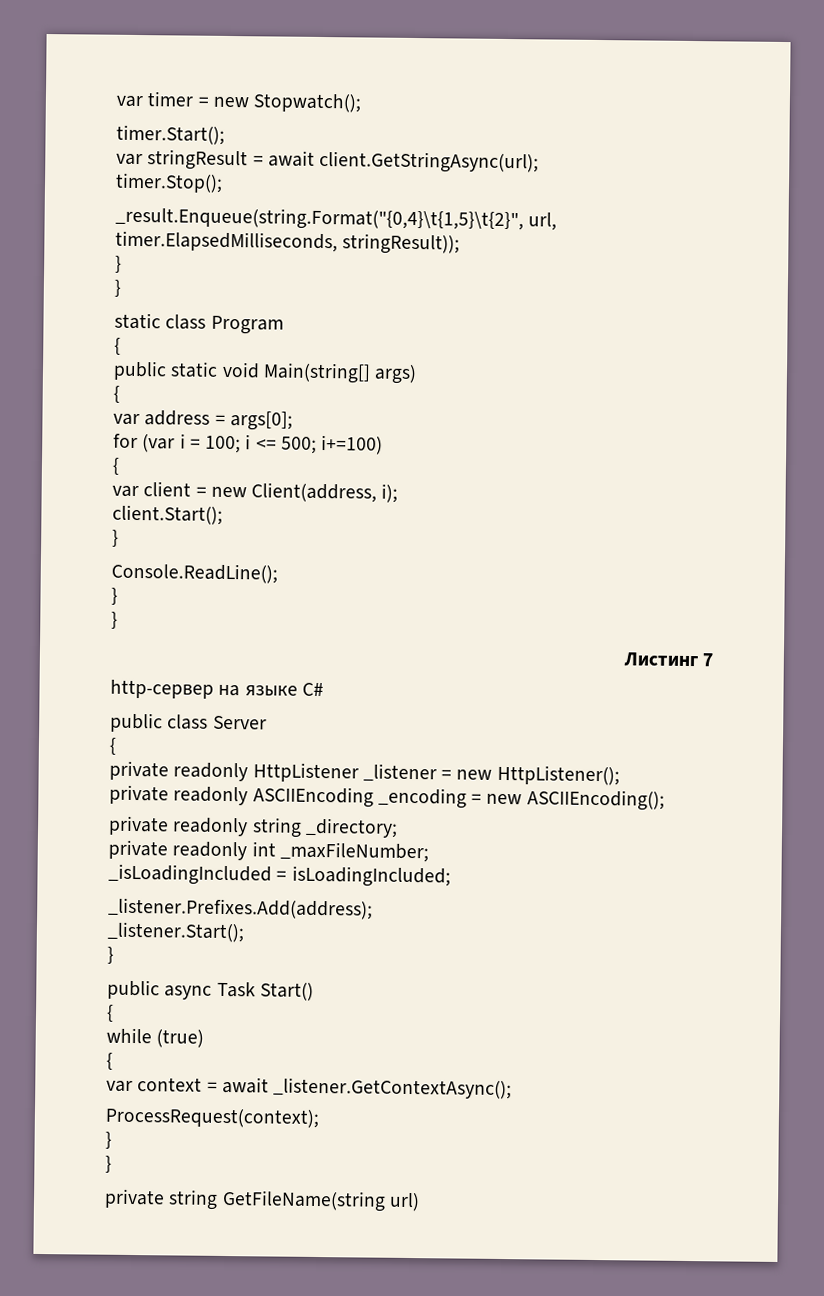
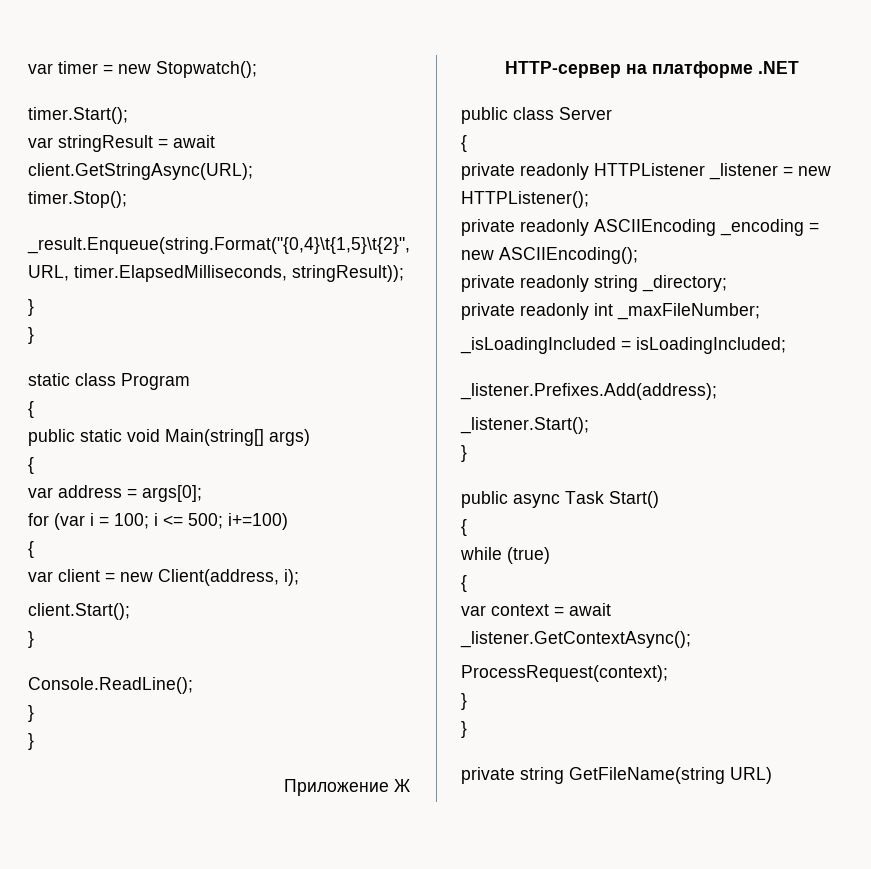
[319,150,540,174] client.GetStringAsync(url); -> [28,163,253,180] client.GetStringAsync(URL);
[528,212,558,231] url, -> [28,265,69,281] URL,
[622,652,713,668] [110,679,324,699] Листинг 7 // http-сервер на языке C# -> [284,779,410,796] [505,61,799,78] Приложение Ж // HTTP-сервер на платформе .NET
[252,762,359,783] HttpListener -> [594,163,705,176] HTTPListener
[496,764,620,786] HttpListener(); -> [461,191,589,208] HTTPListener();
[388,1192,420,1212] url) -> [730,767,772,784] URL)

